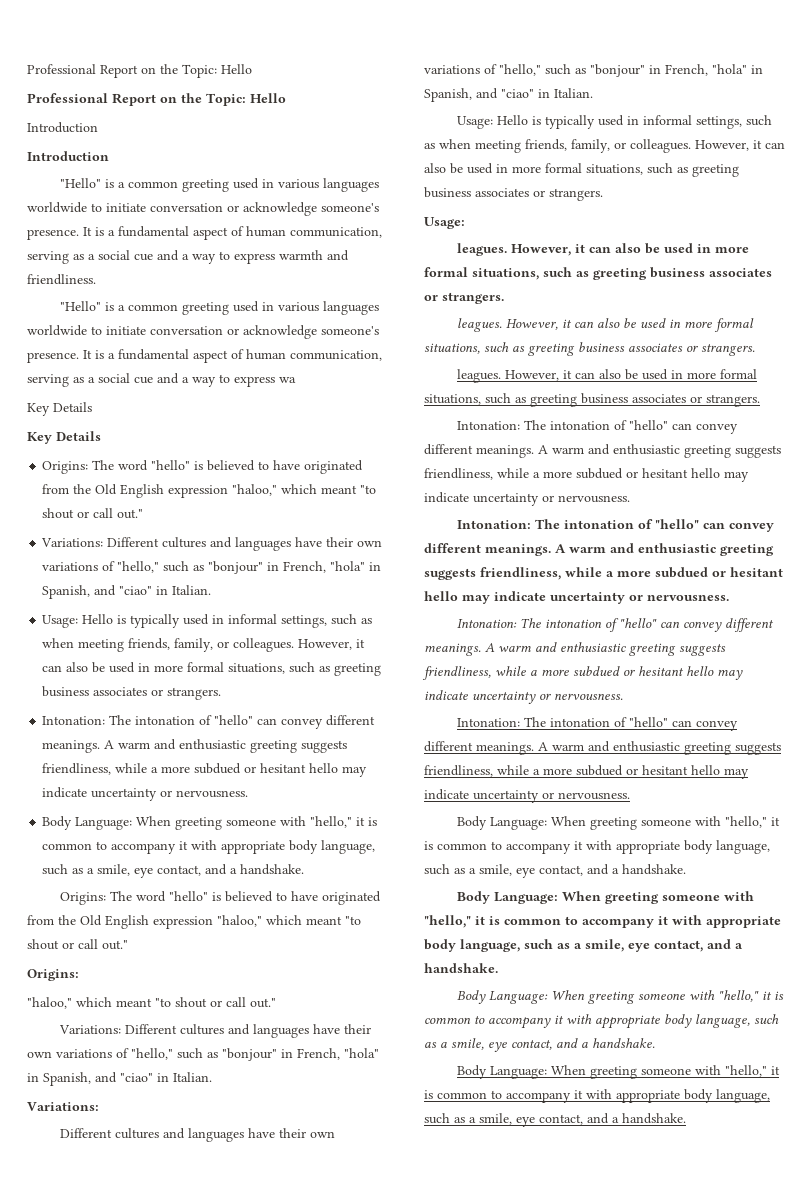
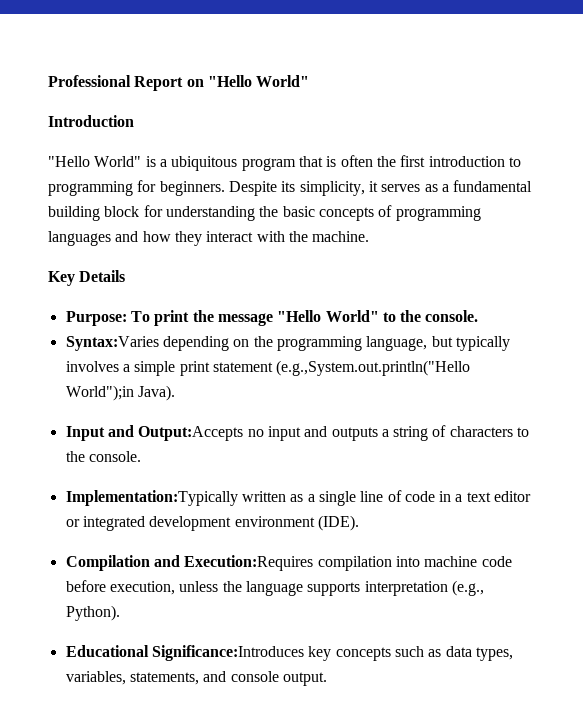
[27,64,252,78] [27,93,286,106] [27,122,98,133] [27,151,109,161] [59,178,379,192] [27,202,379,216] [27,226,382,240] [27,250,349,264] [27,274,96,285] [59,301,379,315] [27,325,379,339] [27,349,382,363] [27,373,296,387] [27,402,92,416] [27,431,101,444] [42,460,364,474] [42,484,377,498] [42,508,144,519] [41,537,383,551] [42,561,382,574] [42,585,212,599] [42,614,373,628] [42,638,366,652] [42,662,382,676] [42,686,222,700] [42,715,376,729] [42,739,348,753] [42,763,368,777] [42,787,249,801] [42,816,378,830] [42,840,376,854] [42,864,305,878] [59,891,381,905] [27,915,361,929] [27,939,128,950] [27,969,79,981] [27,997,276,1009] [58,1024,371,1038] [27,1048,379,1061] [27,1072,212,1086] [27,1102,99,1111] [59,1128,335,1142] [424,64,763,77] [424,88,593,102] [456,115,772,129] [424,139,785,153] [424,163,739,177] [424,187,603,201] [424,217,465,229] [456,243,749,256] [424,267,772,280] [424,292,504,304] [456,318,754,332] [424,342,755,356] [456,369,757,383] [424,393,760,407] [456,420,738,434] [424,444,781,458] [424,468,749,482] [424,492,630,506] [456,519,774,532] [424,543,774,556] [424,567,783,580] [424,591,729,604] [456,618,774,632] [424,642,726,656] [422,666,743,680] [424,690,623,704] [456,717,738,731] [424,741,781,755] [424,765,749,779] [424,789,630,803] [456,816,780,830] [424,840,770,854] [424,864,686,878] [456,891,754,904] [424,915,781,928] [424,939,743,952] [424,963,498,973] [456,990,784,1004] [424,1014,779,1029] [424,1038,655,1052] [456,1065,780,1079] [424,1089,770,1103] [424,1113,686,1127] Professional Report on the Topic: Hello // Professional Report on the Topic: Hello // Introduction // Introduction // "Hello" is a common greeting used in various languages worldwide to initiate conversation or acknowledge someone's presence. It is a fundamental aspect of human communication, serving as a social cue and a way to express warmth and friendliness. // "Hello" is a common greeting used in various languages worldwide to initiate conversation or acknowledge someone's presence. It is a fundamental aspect of human communication, serving as a social cue and a way to express wa // Key Details // Key Details // Origins: The word "hello" is believed to have originated from the Old English expression "haloo," which meant "to shout or call out." // Variations: Different cultures and languages have their own variations of "hello," such as "bonjour" in French, "hola" in Spanish, and "ciao" in Italian. // Usage: Hello is typically used in informal settings, such as when meeting friends, family, or colleagues. However, it can also be used in more formal situations, such as greeting business associates or strangers. // Intonation: The intonation of "hello" can convey different meanings. A warm and enthusiastic greeting suggests friendliness, while a more subdued or hesitant hello may indicate uncertainty or nervousness. // Body Language: When greeting someone with "hello," it is common to accompany it with appropriate body language, such as a smile, eye contact, and a handshake. // Origins: The word "hello" is believed to have originated from the Old English expression "haloo," which meant "to shout or call out." // Origins: // "haloo," which meant "to shout or call out." // Variations: Different cultures and languages have their own variations of "hello," such as "bonjour" in French, "hola" in Spanish, and "ciao" in Italian. // Variations: // Different cultures and languages have their own variations of "hello," such as "bonjour" in French, "hola" in Spanish, and "ciao" in Italian. // Usage: Hello is typically used in informal settings, such as when meeting friends, family, or colleagues. However, it can also be used in more formal situations, such as greeting business associates or strangers. // Usage: // leagues. However, it can also be used in more formal situations, such as greeting business associates or strangers. // leagues. However, it can also be used in more formal situations, such as greeting business associates or strangers. // leagues. However, it can also be used in more formal situations, such as greeting business associates or strangers. // Intonation: The intonation of "hello" can convey different meanings. A warm and enthusiastic greeting suggests friendliness, while a more subdued or hesitant hello may indicate uncertainty or nervousness. // Intonation: The intonation of "hello" can convey different meanings. A warm and enthusiastic greeting suggests friendliness, while a more subdued or hesitant hello may indicate uncertainty or nervousness. // Intonation: The intonation of "hello" can convey different meanings. A warm and enthusiastic greeting suggests friendliness, while a more subdued or hesitant hello may indicate uncertainty or nervousness. // Intonation: The intonation of "hello" can convey different meanings. A warm and enthusiastic greeting suggests friendliness, while a more subdued or hesitant hello may indicate uncertainty or nervousness. // Body Language: When greeting someone with "hello," it is common to accompany it with appropriate body language, such as a smile, eye contact, and a handshake. // Body Language: When greeting someone with "hello," it is common to accompany it with appropriate body language, such as a smile, eye contact, and a handshake. // Body Language: When greeting someone with "hello," it is common to accompany it with appropriate body language, such as a smile, eye contact, and a handshake. // Body Language: When greeting someone with "hello," it is common to accompany it with appropriate body language, such as a smile, eye contact, and a handshake. -> [48,75,310,91] [48,115,134,127] [48,155,521,171] [48,180,533,196] [48,205,481,221] [48,231,370,246] [48,270,126,286] [65,310,479,326] [65,336,510,351] [65,360,471,376] [65,385,175,401] [65,425,530,441] [65,451,141,462] [65,490,532,506] [65,515,359,531] [65,555,512,571] [65,580,484,596] [65,605,120,621] [65,645,513,661] [65,671,327,686] Professional Report on "Hello World" // Introduction // "Hello World" is a ubiquitous program that is often the first introduction to programming for beginners. Despite its simplicity, it serves as a fundamental building block for understanding the basic concepts of programming languages and how they interact with the machine. // Key Details // Purpose: To print the message "Hello World" to the console. // Syntax:Varies depending on the programming language, but typically involves a simple print statement (e.g.,System.out.println("Hello World");in Java). // Input and Output:Accepts no input and outputs a string of characters to the console. // Implementation:Typically written as a single line of code in a text editor or integrated development environment (IDE). // Compilation and Execution:Requires compilation into machine code before execution, unless the language supports interpretation (e.g., Python). // Educational Significance:Introduces key concepts such as data types, variables, statements, and console output.

